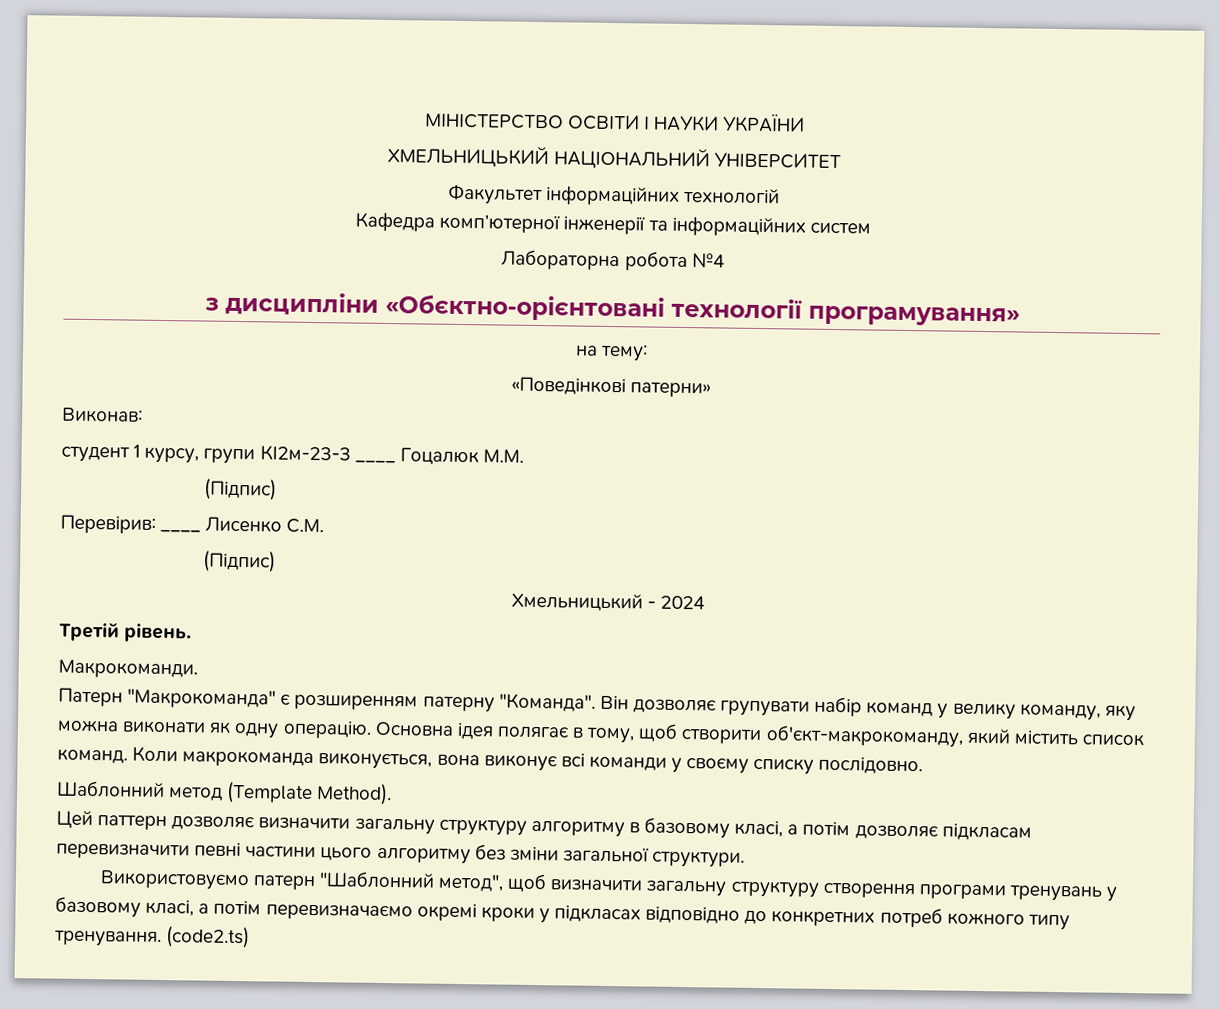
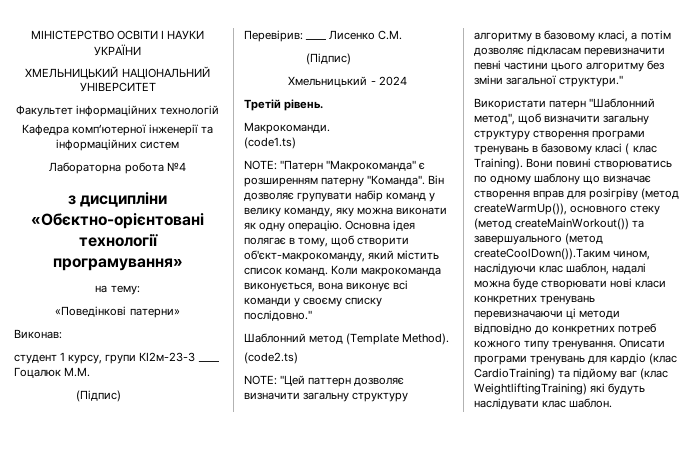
[58,687,123,707] Патерн -> [244,137,296,149] [244,160,324,172] (code1.ts) // NOTE: "Патерн
[818,756,924,775] послідовно. -> [244,310,312,321] послідовно."
[56,810,93,830] Цей -> [244,352,298,364] [244,375,306,386] (code2.ts) // NOTE: "Цей
[652,850,746,868] [99,870,250,891] структури. // Використовуємо -> [559,75,624,87] [474,98,546,110] структури." // Використати
[1106,886,1118,902] [55,896,642,924] у базовому класі, а потім перевизначаємо окремі кроки у підкласах -> [532,143,657,155] [474,158,673,170] [474,173,652,185] [474,188,680,200] [474,203,661,215] [474,218,645,230] [474,233,604,245] [474,248,651,260] [474,263,647,275] [474,278,667,290] [474,295,596,305] [474,308,621,320] в базовому класі ( клас Training). Вони повині створюватись по одному шаблону що визначає створення вправ для розігріву (метод createWarmUp()), основного стеку (метод createMainWorkout()) та завершуального (метод createCoolDown()).Таким чином, наслідуючи клас шаблон, надалі можна буде створювати нові класи конкретних тренувань перевизначаючи ці методи
[166,926,251,949] (code2.ts) -> [619,338,666,348] [474,353,678,365] [474,368,669,380] [474,383,646,395] [474,398,613,410] Описати програми тренувань для кардіо (клас CardioTraining) та підйому ваг (клас WeightliftingTraining) які будуть наслідувати клас шаблон.

